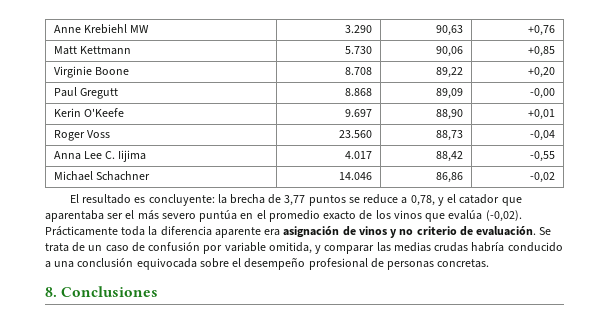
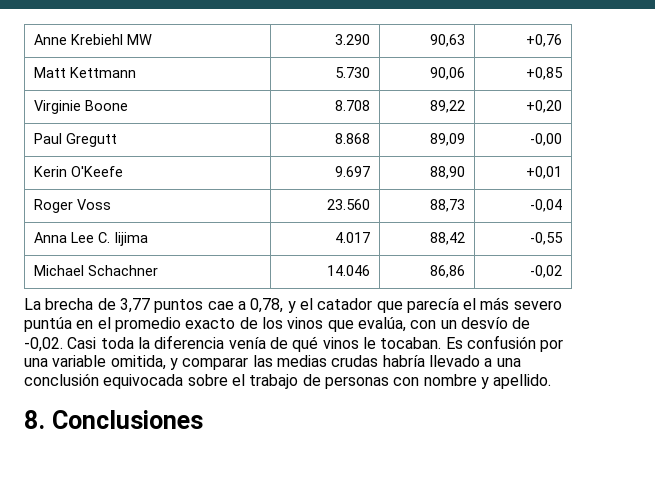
[69,194,227,206] El resultado es concluyente: la -> [24,298,41,310] La
[348,194,399,204] se reduce -> [207,301,234,310] cae
[45,210,124,222] aparentaba ser -> [406,298,459,313] parecía
[448,210,522,222] [45,226,552,238] [45,242,145,252] evalúa (-0,02). Prácticamente toda la diferencia aparente era asignación de vinos y no criterio de evaluación. Se trata de un caso de -> [357,317,531,332] [24,335,463,352] evalúa, con un desvío de -0,02. Casi toda la diferencia venía de qué vinos le tocaban. Es
(223, 249) none -> [24,358,48,367] una
[507,242,563,252] conducido -> [428,355,480,367] llevado
[244,257,490,270] desempeño profesional de personas concretas. -> [249,374,552,389] trabajo de personas con nombre y apellido.

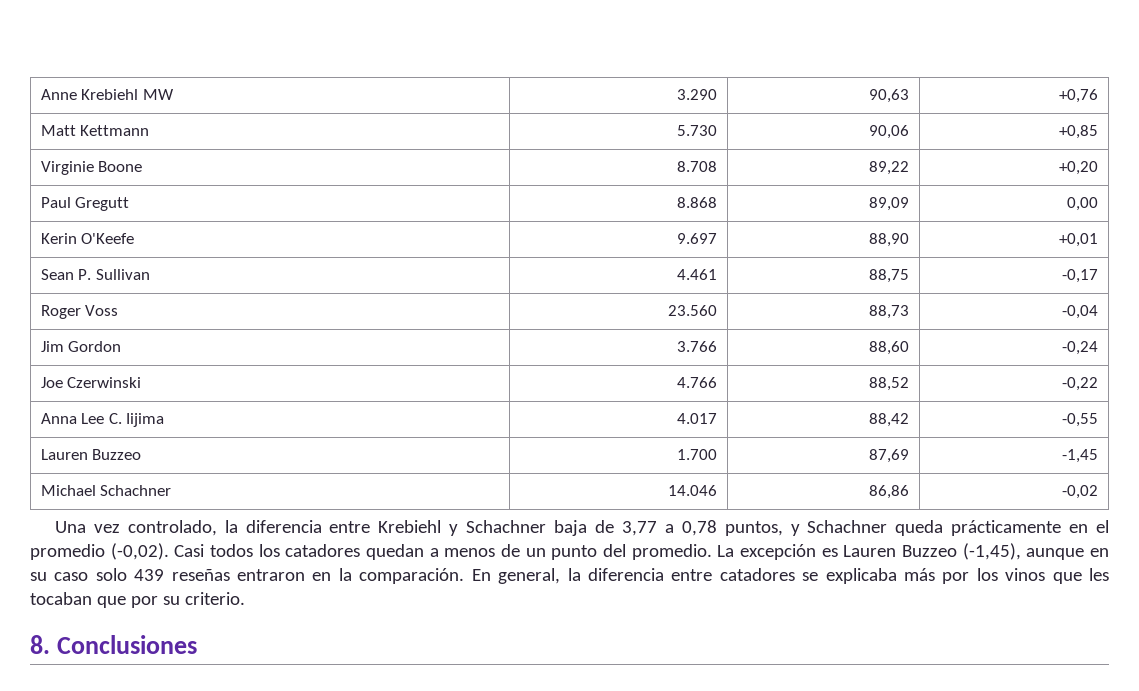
[529,133,562,146] -0,00 -> [1066,197,1098,211] 0,00
(562, 172) none -> [41,269,150,280] [676,269,717,280] [868,269,909,283] [1061,269,1098,283] // Sean P. Sullivan | 4.461 | 88,75 | -0,17
(562, 205) none -> [41,341,122,352] [676,341,717,352] [868,341,909,355] [1061,341,1098,355] [41,377,142,388] [676,377,717,388] [868,377,909,391] [1061,377,1098,391] // Jim Gordon | 3.766 | 88,60 | -0,24 // Joe Czerwinski | 4.766 | 88,52 | -0,22
(563, 238) none -> [41,449,142,460] [676,449,717,460] [868,449,909,463] [1061,449,1098,463] // Lauren Buzzeo | 1.700 | 87,69 | -1,45
[24,297,562,313] [24,317,531,332] [24,335,564,352] [24,355,521,370] [24,373,552,389] La brecha de 3,77 puntos cae a 0,78, y el catador que parecía el más severo puntúa en el promedio exacto de los vinos que evalúa, con un desvío de -0,02. Casi toda la diferencia venía de qué vinos le tocaban. Es confusión por una variable omitida, y comparar las medias crudas habría llevado a una conclusión equivocada sobre el trabajo de personas con nombre y apellido. -> [54,520,1109,536] [30,543,1109,560] [30,568,1109,584] [30,592,245,608] Una vez controlado, la diferencia entre Krebiehl y Schachner baja de 3,77 a 0,78 puntos, y Schachner queda prácticamente en el promedio (-0,02). Casi todos los catadores quedan a menos de un punto del promedio. La excepción es Lauren Buzzeo (-1,45), aunque en su caso solo 439 reseñas entraron en la comparación. En general, la diferencia entre catadores se explicaba más por los vinos que les tocaban que por su criterio.

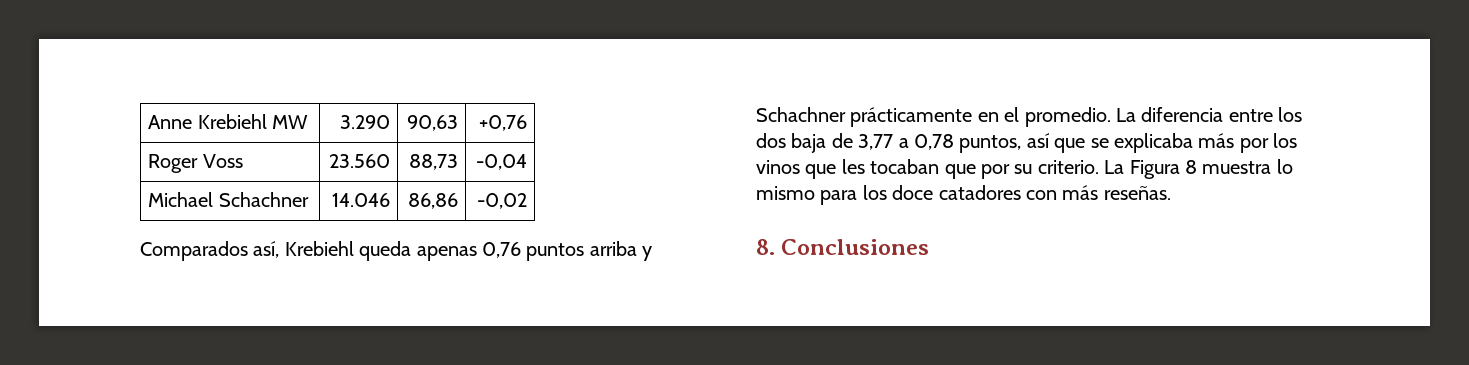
[41,125,150,136] [676,125,717,136] [868,125,909,139] [1058,125,1098,139] [41,161,143,175] [676,161,717,172] [868,161,909,175] [1058,161,1098,175] [41,197,130,211] [676,197,717,208] [868,197,909,211] [1066,197,1098,211] [41,233,135,244] [676,233,717,244] [868,233,909,247] [1058,233,1098,247] [41,269,150,280] [676,269,717,280] [868,269,909,283] [1061,269,1098,283] // Matt Kettmann | 5.730 | 90,06 | +0,85 // Virginie Boone | 8.708 | 89,22 | +0,20 // Paul Gregutt | 8.868 | 89,09 | 0,00 // Kerin O'Keefe | 9.697 | 88,90 | +0,01 // Sean P. Sullivan | 4.461 | 88,75 | -0,17 -> (527, 123) none
[41,341,122,352] [676,341,717,352] [868,341,909,355] [1061,341,1098,355] [41,377,142,388] [676,377,717,388] [868,377,909,391] [1061,377,1098,391] [41,413,165,427] [676,413,717,424] [868,413,909,427] [1061,413,1098,427] [41,449,142,460] [676,449,717,460] [868,449,909,463] [1061,449,1098,463] // Jim Gordon | 3.766 | 88,60 | -0,24 // Joe Czerwinski | 4.766 | 88,52 | -0,22 // Anna Lee C. Iijima | 4.017 | 88,42 | -0,55 // Lauren Buzzeo | 1.700 | 87,69 | -1,45 -> (527, 162) none
[54,520,547,536] Una vez controlado, la diferencia entre Krebiehl y Schachner -> [140,241,653,261] [756,107,1303,127] [756,133,786,148] Comparados así, Krebiehl queda apenas 0,76 puntos arriba y Schachner prácticamente en el promedio. La diferencia entre los dos
[790,520,1109,536] [30,543,1109,560] [30,568,795,584] y Schachner queda prácticamente en el promedio (-0,02). Casi todos los catadores quedan a menos de un punto del promedio. La excepción es Lauren Buzzeo (-1,45), aunque en su caso solo 439 reseñas entraron en la comparación. En general, la diferencia entre catadores -> [1026,133,1086,153] así que
(245, 598) none -> [1104,159,1293,179] [756,185,1171,205] La Figura 8 muestra lo mismo para los doce catadores con más reseñas.

